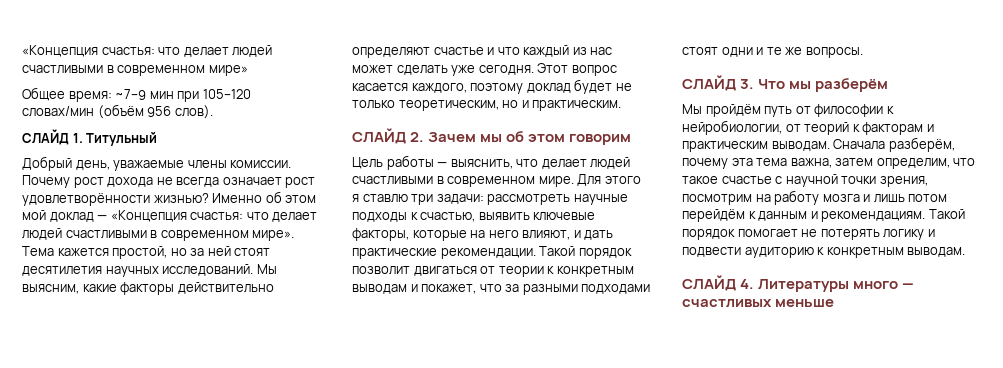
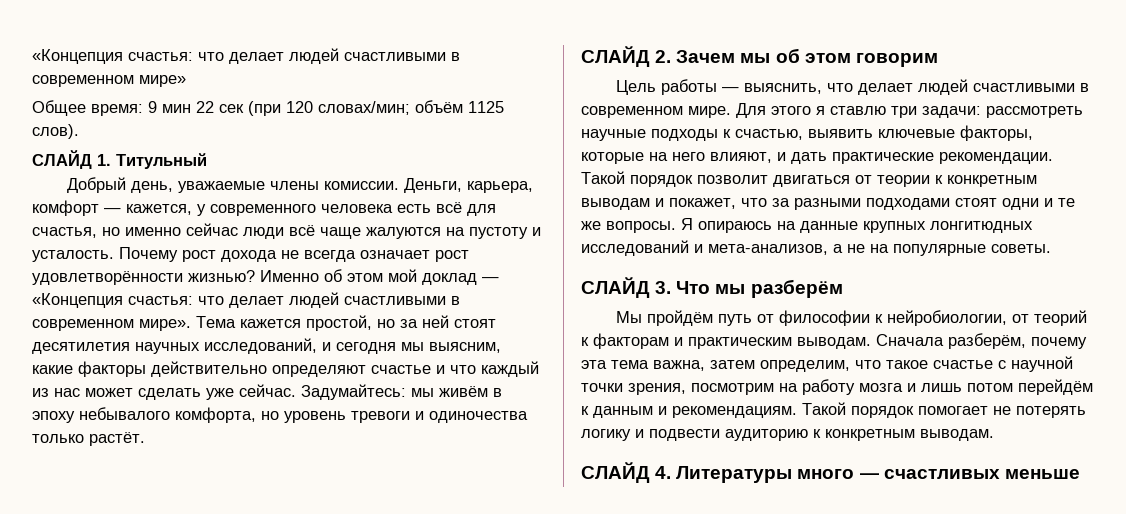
[115,89,251,102] [22,104,172,119] ~7–9 мин при 105–120 словах/мин (объём 956 -> [148,100,504,116] 9 мин 22 сек (при 120 словах/мин; объём 1125
(292, 164) none -> [404,178,534,193] [32,200,496,216] [32,223,541,239] [32,250,114,262] Деньги, карьера, комфорт — кажется, у современного человека есть всё для счастья, но именно сейчас люди всё чаще жалуются на пустоту и усталость.
[162,264,277,276] исследований. Мы -> [204,338,424,354] исследований, и сегодня мы
[478,63,617,76] [352,79,632,94] [352,100,622,111] сегодня. Этот вопрос касается каждого, поэтому доклад будет не только теоретическим, но и практическим. -> [239,384,502,400] [32,407,528,423] [32,432,145,446] сейчас. Задумайтесь: мы живём в эпоху небывалого комфорта, но уровень тревоги и одиночества только растёт.
(863, 52) none -> [681,218,1033,233] [581,240,1051,256] Я опираюсь на данные крупных лонгитюдных исследований и мета-анализов, а не на популярные советы.

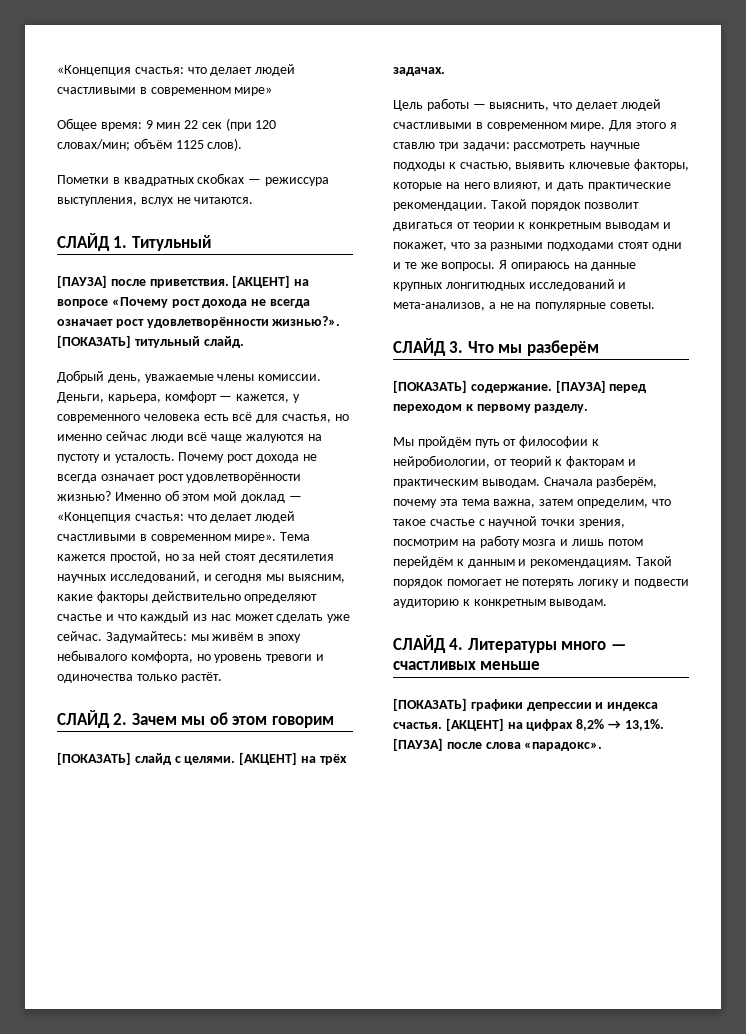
[32,150,207,169] СЛАЙД 1. Титульный -> [57,173,329,186] [57,197,254,206] [57,233,211,251] [57,275,310,288] [57,297,310,308] [57,316,341,328] [57,335,244,348] Пометки в квадратных скобках — режиссура выступления, вслух не читаются. // СЛАЙД 1. Титульный // [ПАУЗА] после приветствия. [АКЦЕНТ] на вопросе «Почему рост дохода не всегда означает рост удовлетворённости жизнью?». [ПОКАЗАТЬ] титульный слайд.
(938, 60) none -> [57,752,347,765] [393,67,445,76] // [ПОКАЗАТЬ] слайд с целями. [АКЦЕНТ] на трёх задачах.
(843, 288) none -> [393,380,647,393] [393,404,589,413] // [ПОКАЗАТЬ] содержание. [ПАУЗА] перед переходом к первому разделу.
(1080, 474) none -> [393,698,659,711] [393,718,664,731] [393,738,603,751] // [ПОКАЗАТЬ] графики депрессии и индекса счастья. [АКЦЕНТ] на цифрах 8,2% → 13,1%. [ПАУЗА] после слова «парадокс».

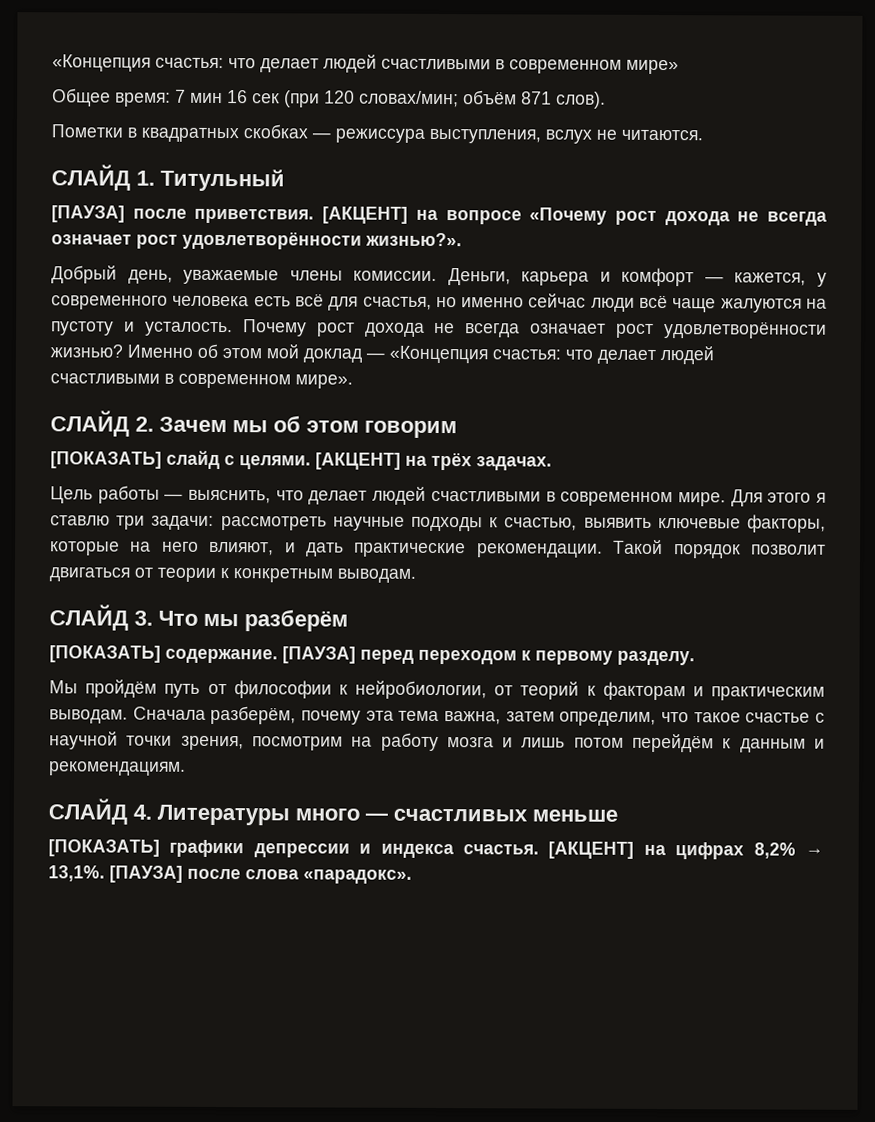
[145,120,199,129] 9 мин 22 -> [175,89,248,104] 7 мин 16
[175,140,204,149] 1125 -> [521,91,552,105] 871
[57,335,244,348] [ПОКАЗАТЬ] титульный слайд. -> (462, 239) none
[107,394,161,403] карьера, -> [521,271,611,286] карьера и
[280,532,311,541] [57,551,334,563] [57,571,345,583] [57,591,318,603] [57,611,351,623] [57,631,301,643] [57,650,324,663] [57,672,222,683] Тема кажется простой, но за ней стоят десятилетия научных исследований, и сегодня мы выясним, какие факторы действительно определяют счастье и что каждый из нас может сделать уже сейчас. Задумайтесь: мы живём в эпоху небывалого комфорта, но уровень тревоги и одиночества только растёт. -> (353, 381) none
[604,222,671,231] [393,242,682,251] [393,260,637,271] [393,279,627,291] [393,302,655,311] выводам и покажет, что за разными подходами стоят одни и те же вопросы. Я опираюсь на данные крупных лонгитюдных исследований и мета-анализов, а не на популярные советы. -> [337,568,416,583] выводам.
[635,556,672,566] [393,579,689,588] [393,599,608,608] Такой порядок помогает не потерять логику и подвести аудиторию к конкретным выводам. -> (186, 768) none

